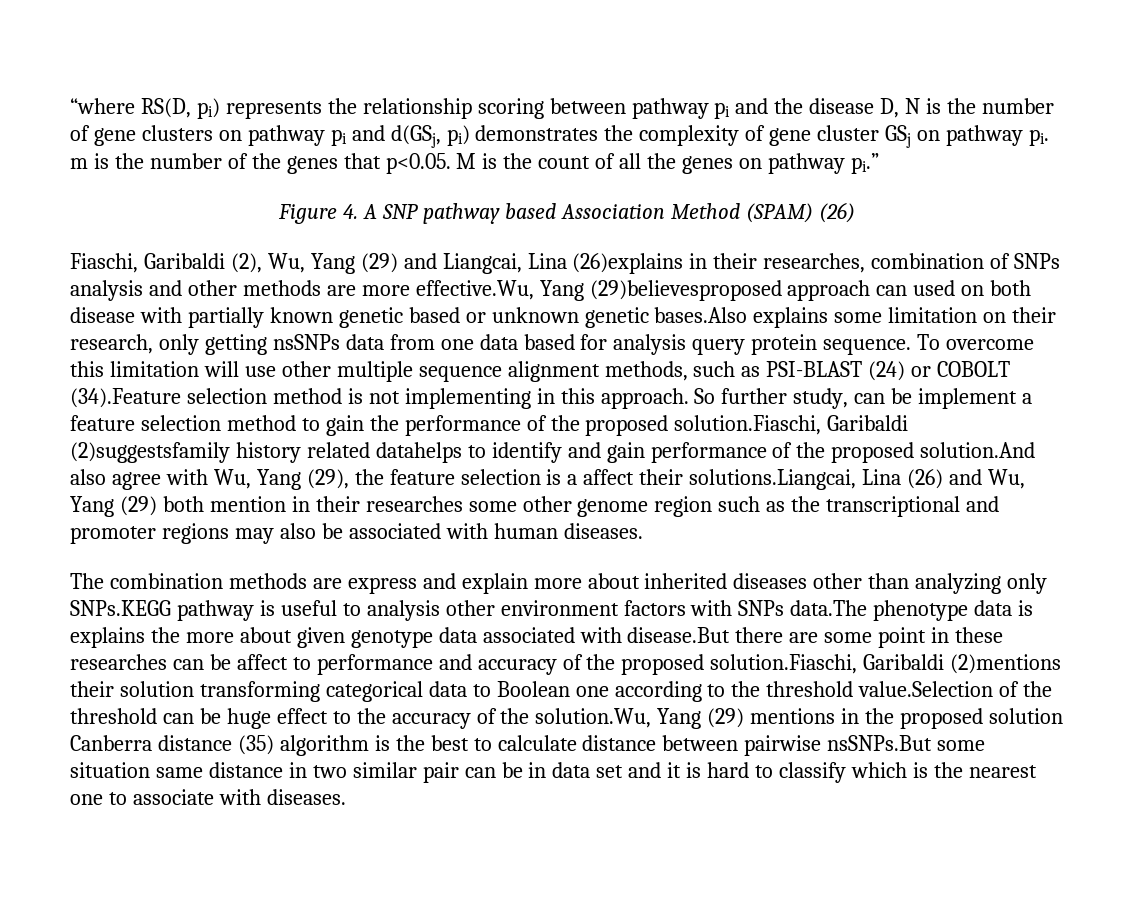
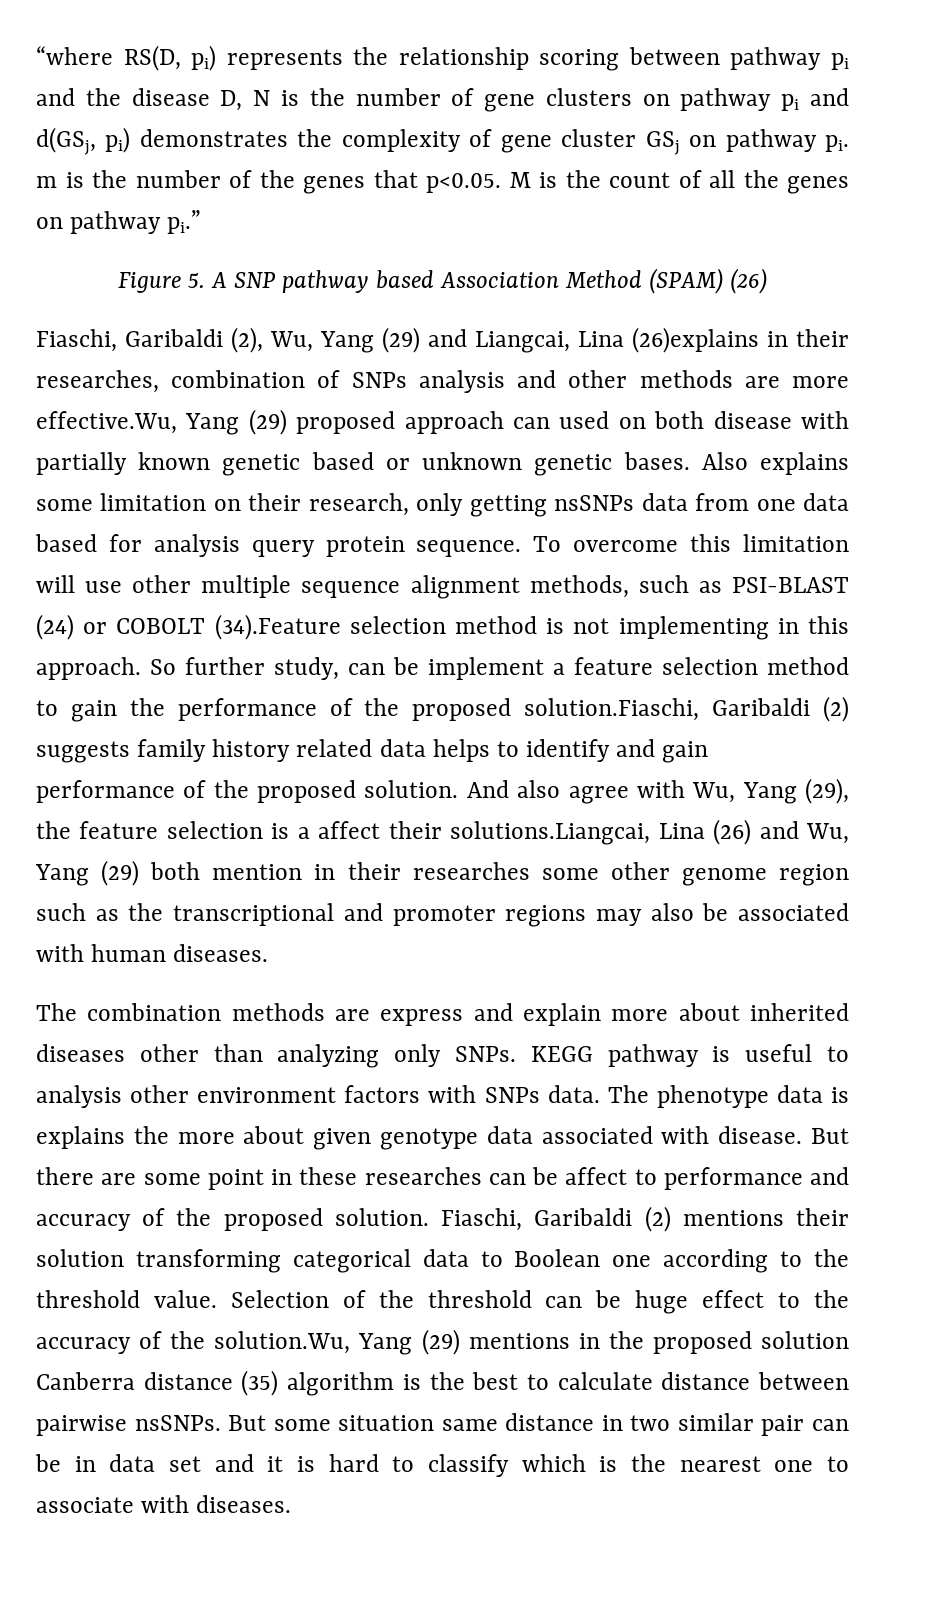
[343,204,359,219] 4. -> [187,273,205,288] 5.
[589,280,782,301] (29)believesproposed -> [248,409,396,435] (29) proposed
[654,307,748,323] bases.Also -> [623,452,748,470] bases. Also
[70,442,462,463] (2)suggestsfamily history related datahelps -> [823,696,850,722] [36,739,490,763] (2) suggests family history related data helps
[920,442,1036,458] solution.And -> [364,780,509,798] solution. And
[70,600,171,616] SNPs.KEGG -> [455,1046,593,1062] SNPs. KEGG
[790,600,868,616] data.The -> [547,1085,649,1103] data. The
[627,627,731,643] disease.But -> [718,1126,849,1144] disease. But
[710,654,1062,674] solution.Fiaschi, Garibaldi (2)mentions -> [334,1206,784,1232] solution. Fiaschi, Garibaldi (2) mentions
[858,681,994,697] value.Selection -> [153,1290,329,1308] value. Selection
[827,735,933,751] nsSNPs.But -> [134,1415,267,1431] nsSNPs. But

